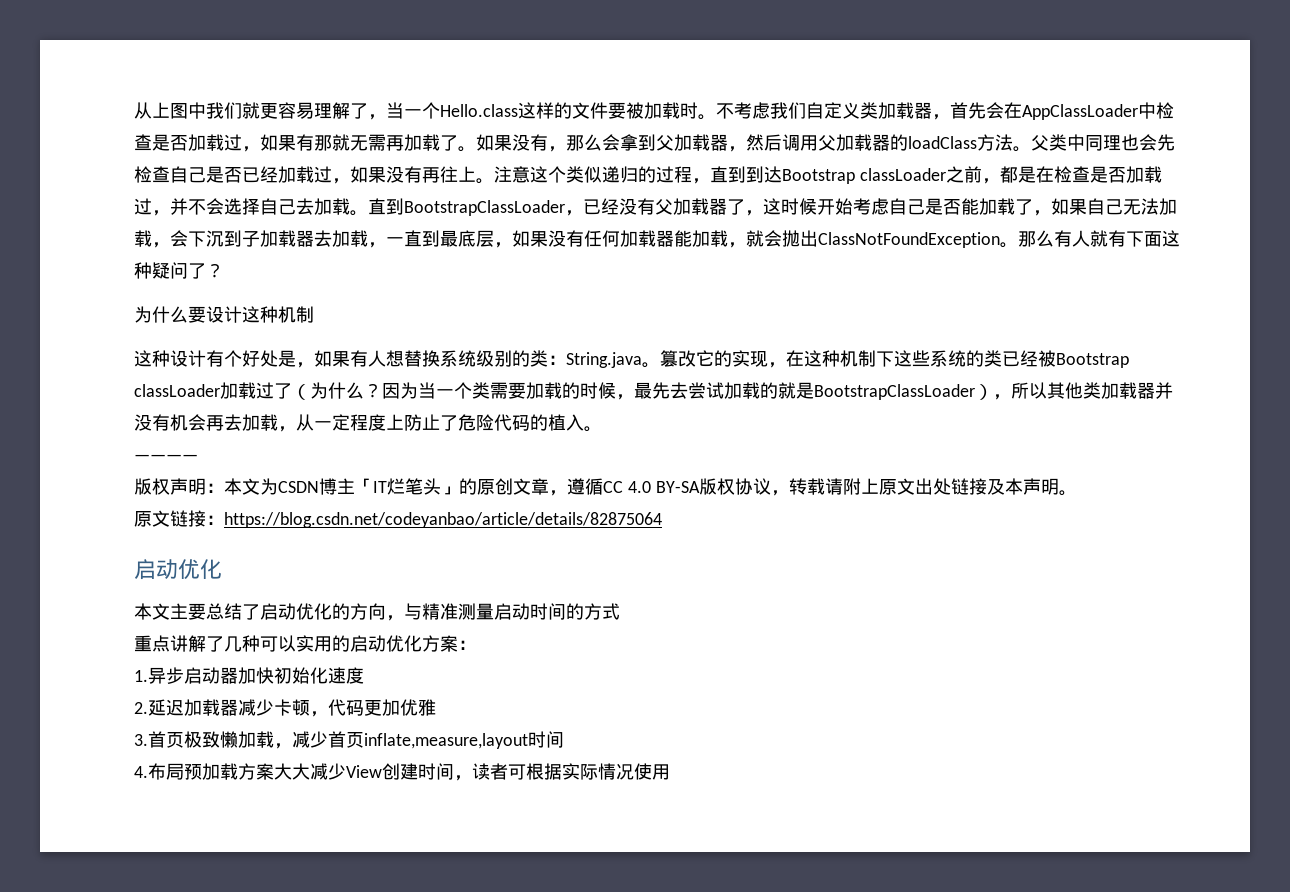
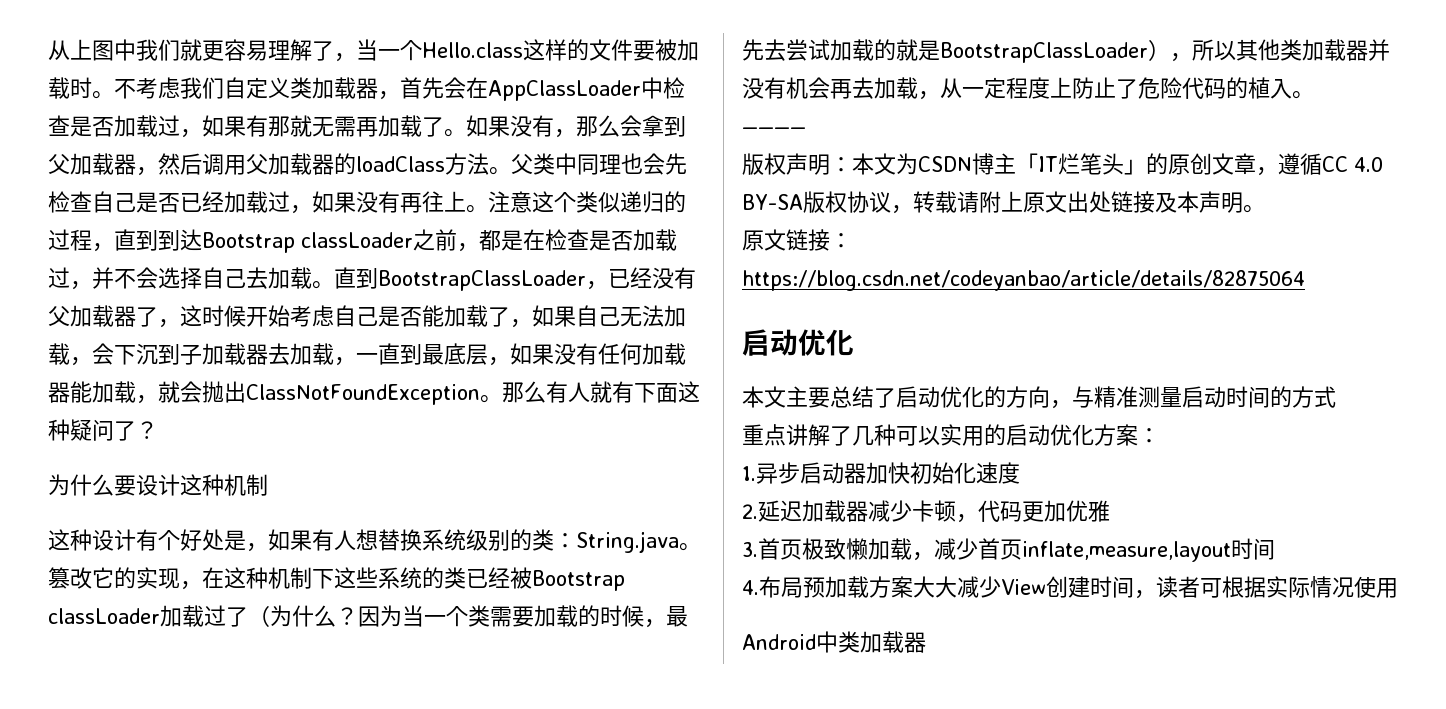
(670, 772) none -> [742,631,926,653] // Android中类加载器

